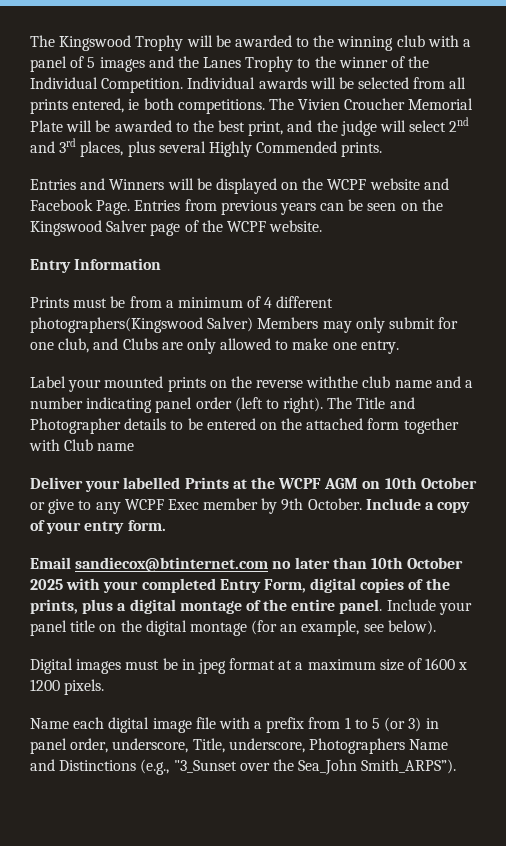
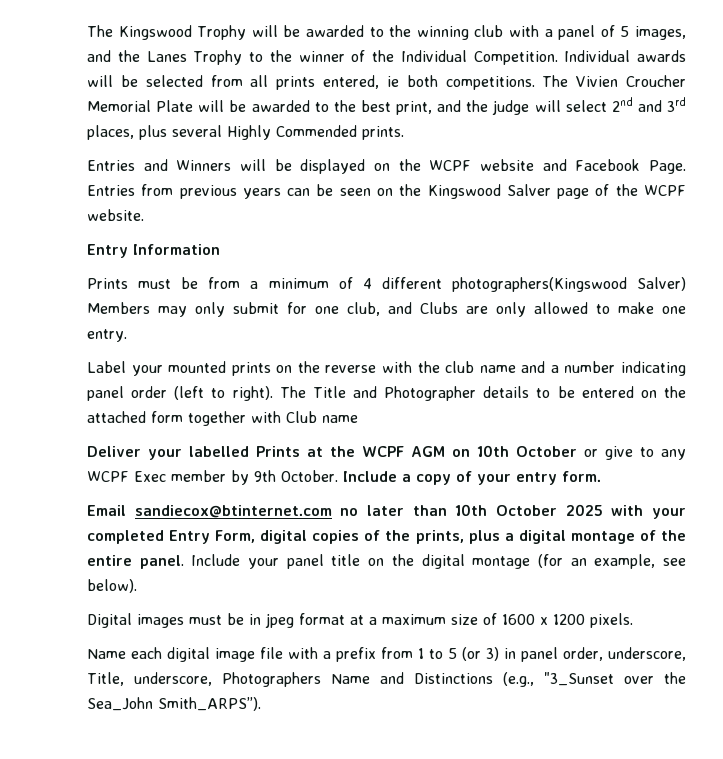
[99,57,145,72] images -> [635,26,687,40] images,
[306,376,359,388] withthe -> [382,361,440,373] with the

